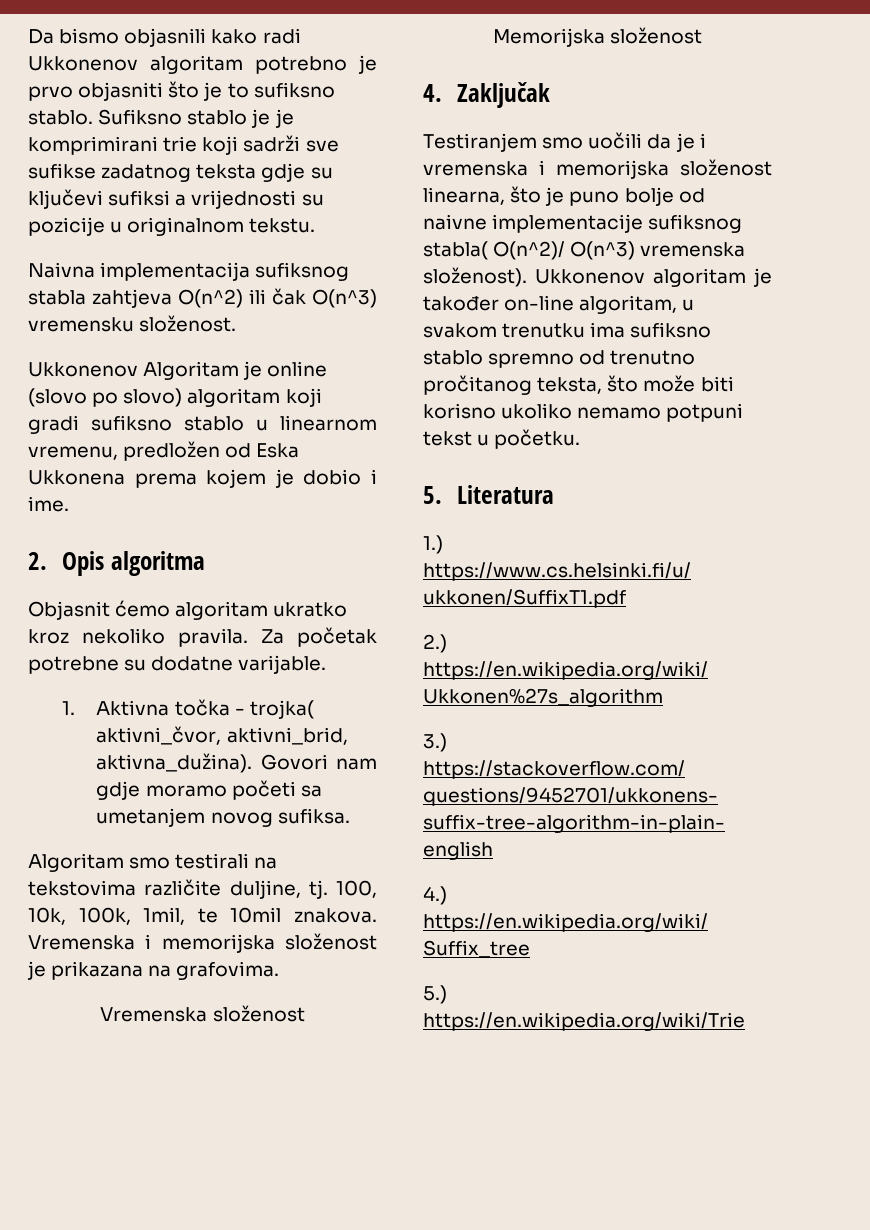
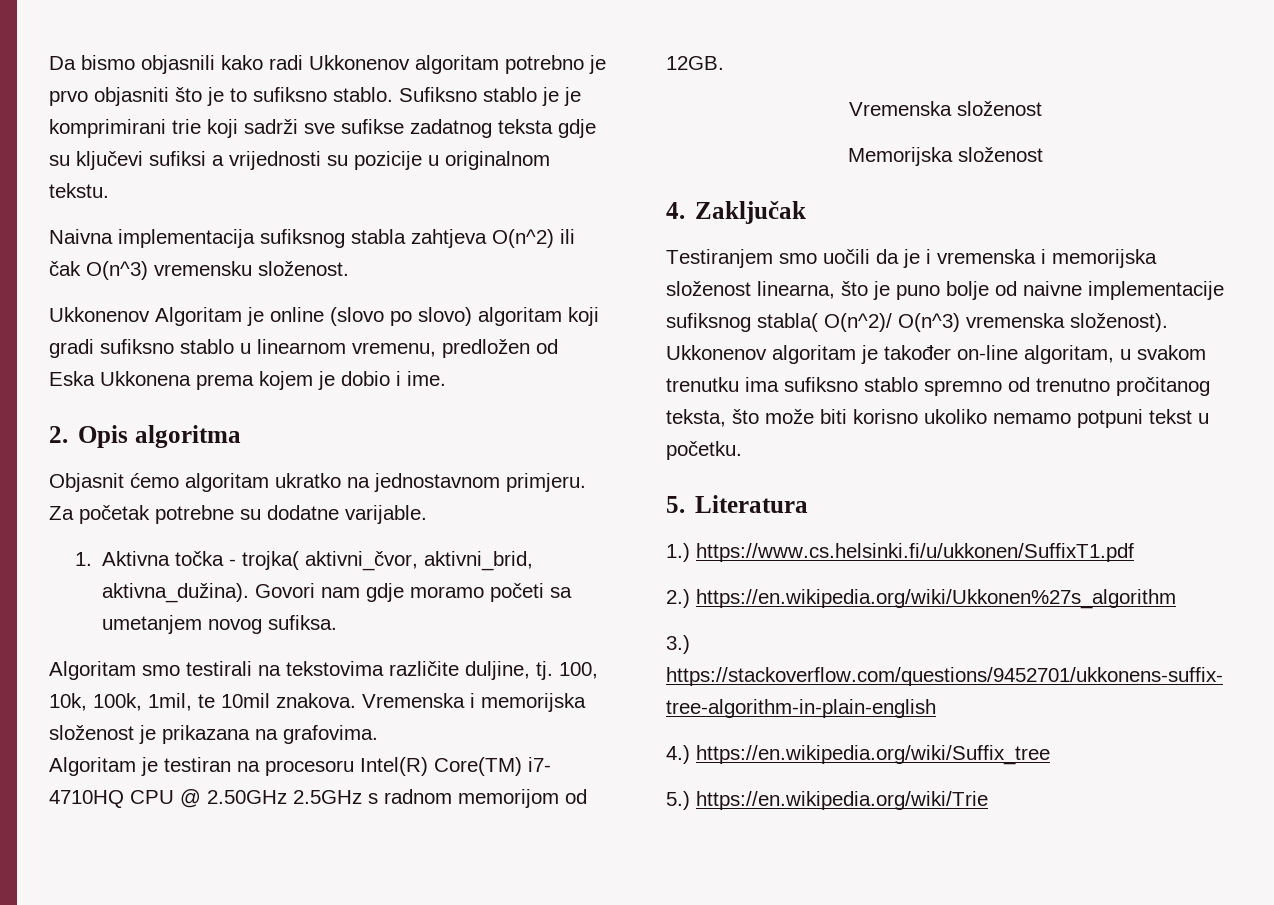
[28,628,248,647] kroz nekoliko pravila. -> [347,473,586,492] na jednostavnom primjeru.
(280, 970) none -> [49,757,551,776] [49,789,587,808] [666,56,724,70] // Algoritam je testiran na procesoru Intel(R) Core(TM) i7- 4710HQ CPU @ 2.50GHz 2.5GHz s radnom memorijom od 12GB.

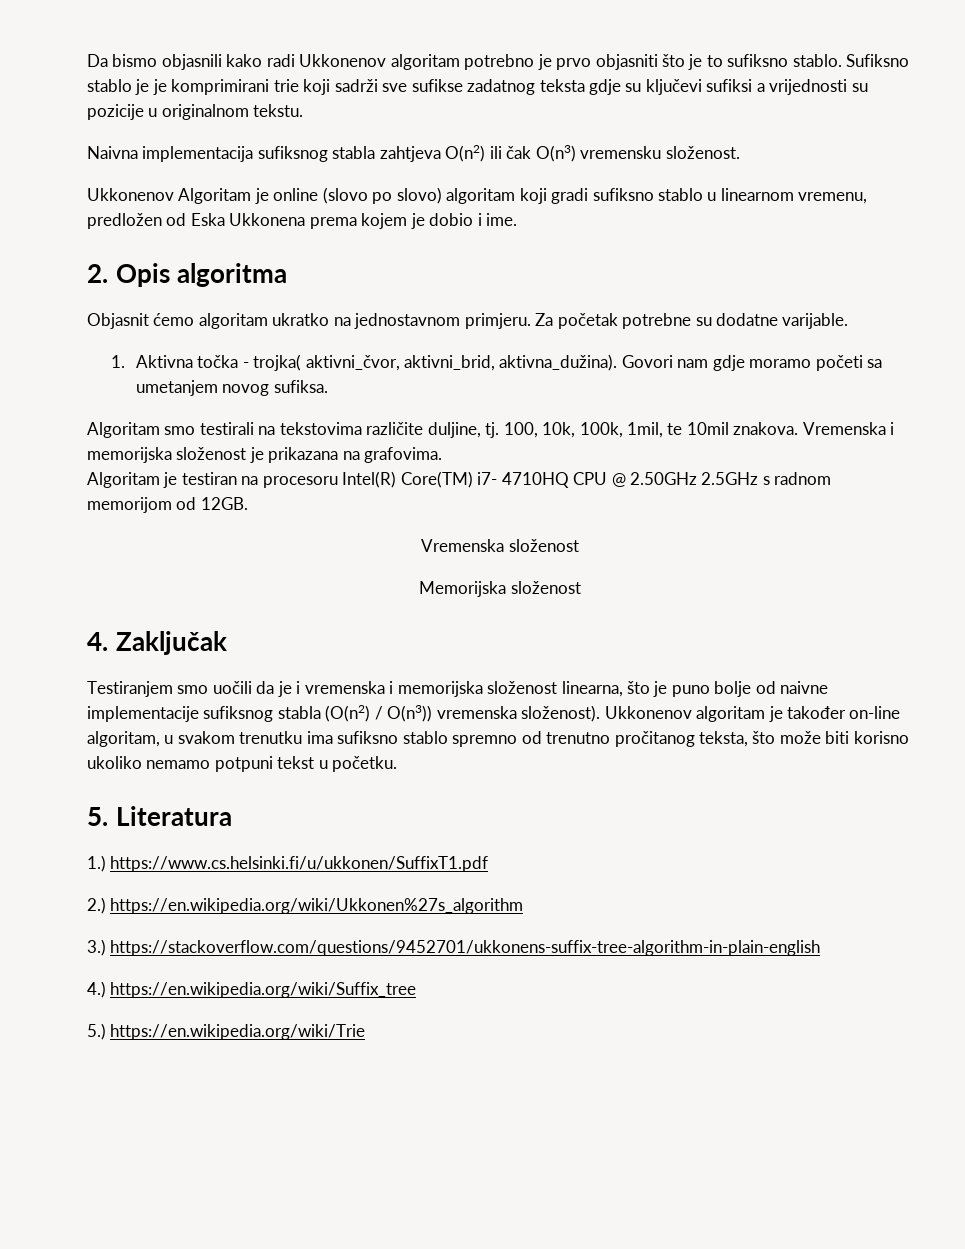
[492,229,554,248] O(n^2) -> [445,145,486,162] O(n2)
[86,261,148,280] O(n^3) -> [535,145,576,162] O(n3)
[757,313,960,332] stabla( O(n^2)/ O(n^3) -> [277,705,433,722] stabla (O(n2) / O(n3))

